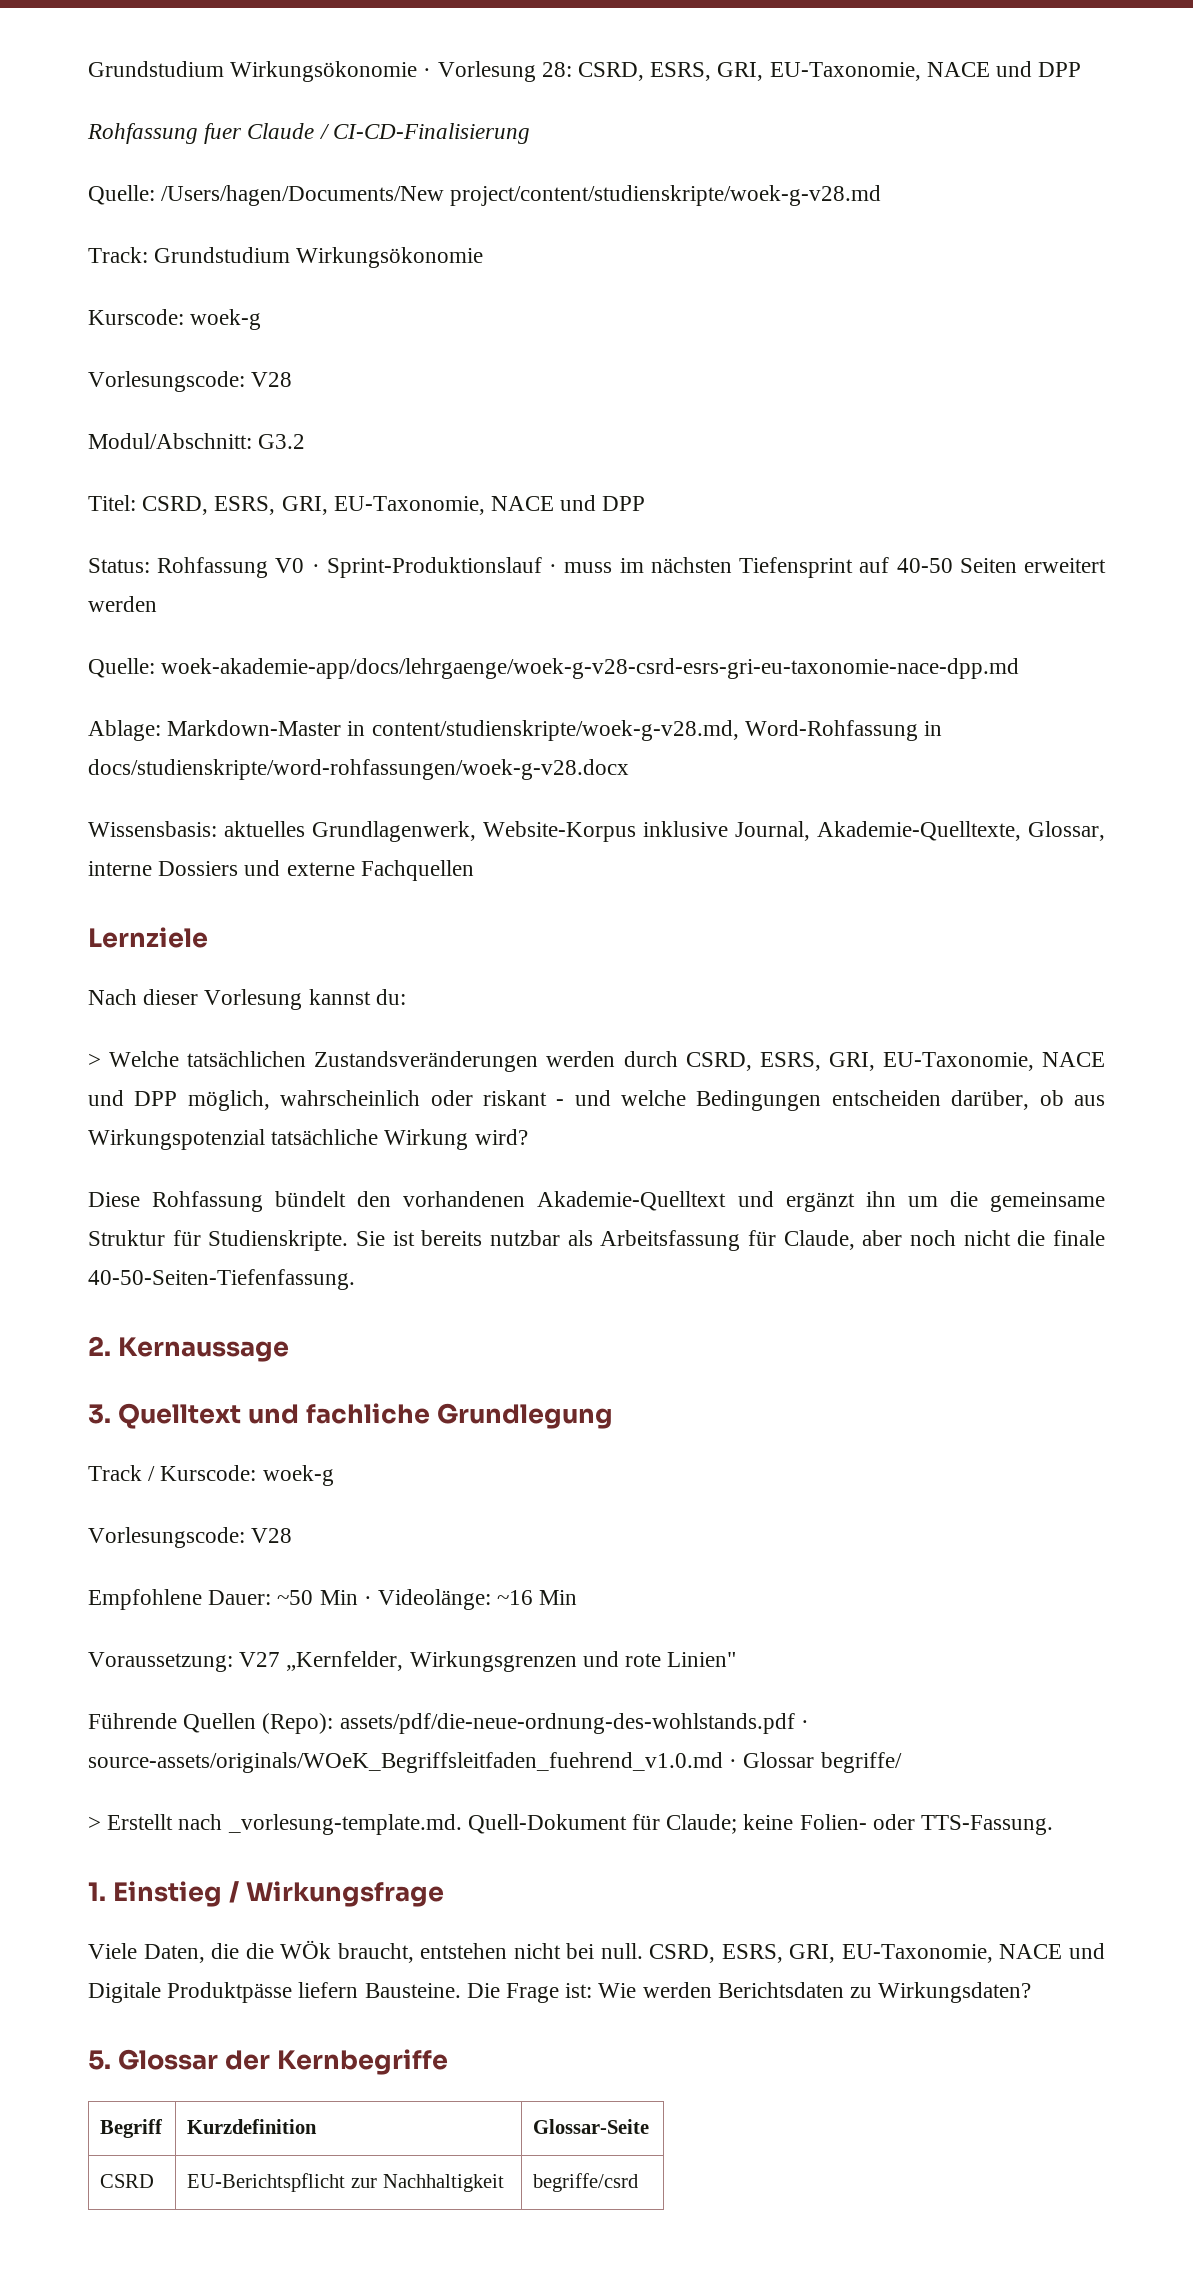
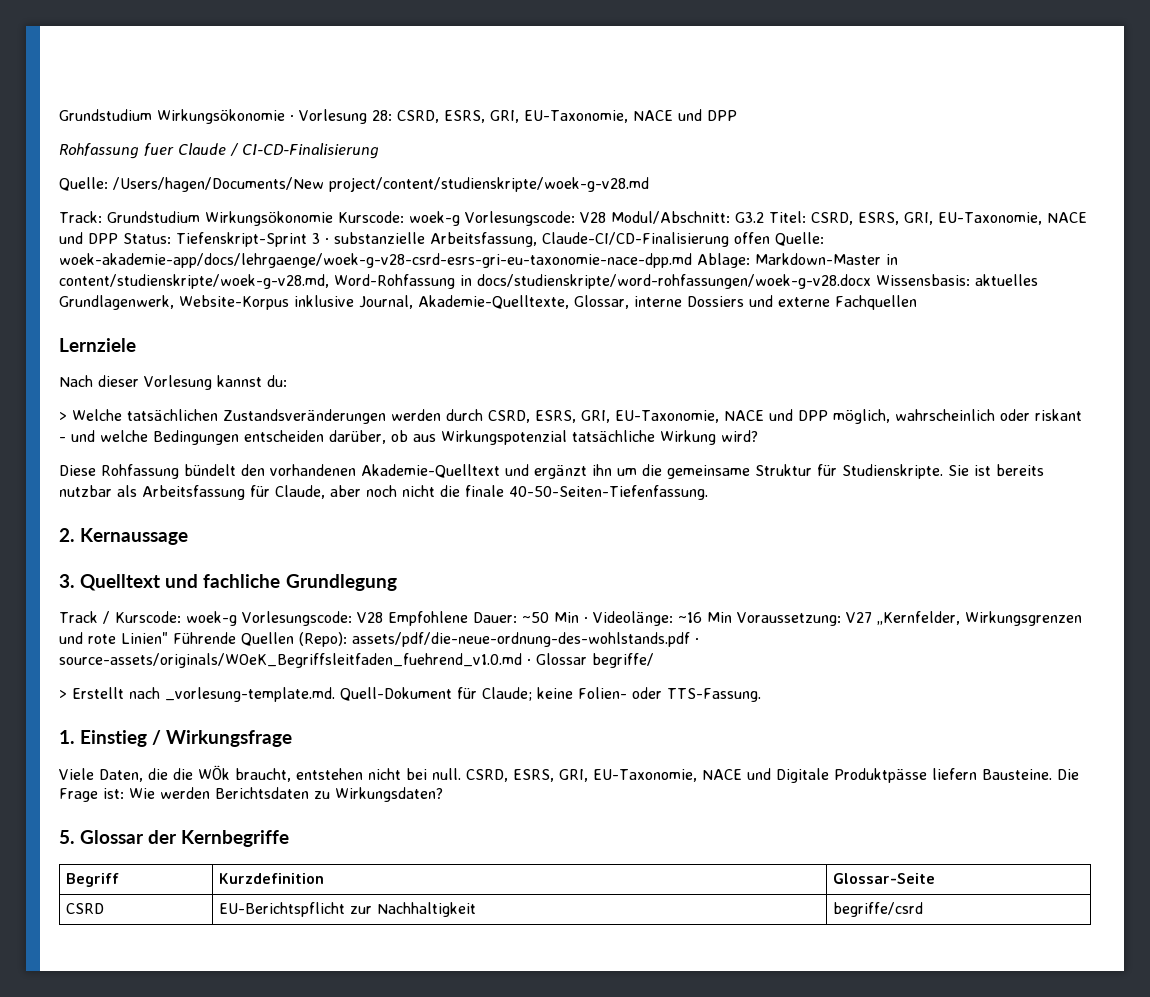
[88,309,262,330] [88,371,293,392] // Kurscode: woek-g // Vorlesungscode: V28 // -> [337,211,606,226] Kurscode: woek-g Vorlesungscode: V28
(306, 441) // -> (764, 217) none
[88,557,1107,578] [88,596,157,612] // Status: Rohfassung V0 · Sprint-Produktionslauf · muss im nächsten Tiefensprint auf 40-50 Seiten erweitert werden // -> [123,232,770,247] Status: Tiefenskript-Sprint 3 · substanzielle Arbeitsfassung, Claude-CI/CD-Finalisierung offen
(1020, 668) // -> (692, 260) none
(629, 769) // -> (871, 281) none
[88,1527,293,1548] // Vorlesungscode: V28 // -> [241,611,383,626] Vorlesungscode: V28
(578, 1597) // -> (732, 617) none
(737, 1659) // -> (168, 638) none

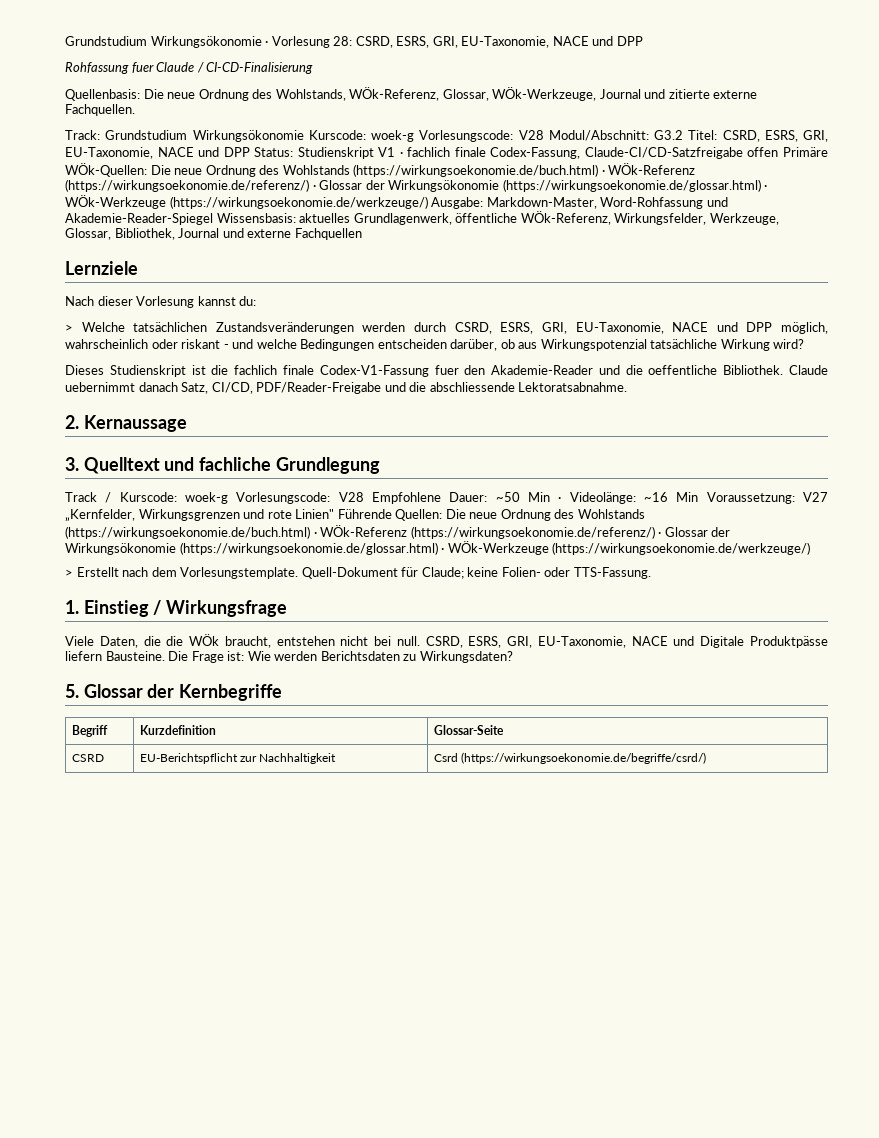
[59,177,649,192] Quelle: /Users/hagen/Documents/New project/content/studienskripte/woek-g-v28.md -> [65,87,758,101] [65,104,135,116] Quellenbasis: Die neue Ordnung des Wohlstands, WÖk-Referenz, Glossar, WÖk-Werkzeuge, Journal und zitierte externe Fachquellen.
[176,232,824,247] [59,253,898,268] [59,274,1038,289] [59,295,744,310] Tiefenskript-Sprint 3 · substanzielle Arbeitsfassung, Claude-CI/CD-Finalisierung offen Quelle: woek-akademie-app/docs/lehrgaenge/woek-g-v28-csrd-esrs-gri-eu-taxonomie-nace-dpp.md Ablage: Markdown-Master in content/studienskripte/woek-g-v28.md, Word-Rohfassung in docs/studienskripte/word-rohfassungen/woek-g-v28.docx Wissensbasis: aktuelles Grundlagenwerk, Website-Korpus inklusive Journal, Akademie-Quelltexte, Glossar, interne Dossiers -> [297,147,829,159] [65,163,696,177] [65,179,768,192] [65,195,728,209] [65,211,779,225] [65,228,220,240] Studienskript V1 · fachlich finale Codex-Fassung, Claude-CI/CD-Satzfreigabe offen Primäre WÖk-Quellen: Die neue Ordnung des Wohlstands (https://wirkungsoekonomie.de/buch.html) · WÖk-Referenz (https://wirkungsoekonomie.de/referenz/) · Glossar der Wirkungsökonomie (https://wirkungsoekonomie.de/glossar.html) · WÖk-Werkzeuge (https://wirkungsoekonomie.de/werkzeuge/) Ausgabe: Markdown-Master, Word-Rohfassung und Akademie-Reader-Spiegel Wissensbasis: aktuelles Grundlagenwerk, öffentliche WÖk-Referenz, Wirkungsfelder, Werkzeuge, Glossar, Bibliothek, Journal
[59,464,1044,479] [59,485,708,500] Diese Rohfassung bündelt den vorhandenen Akademie-Quelltext und ergänzt ihn um die gemeinsame Struktur für Studienskripte. Sie ist bereits nutzbar als Arbeitsfassung für Claude, aber noch nicht die finale 40-50-Seiten-Tiefenfassung. -> [65,365,829,377] [65,382,628,394] Dieses Studienskript ist die fachlich finale Codex-V1-Fassung fuer den Akademie-Reader und die oeffentliche Bibliothek. Claude uebernimmt danach Satz, CI/CD, PDF/Reader-Freigabe und die abschliessende Lektoratsabnahme.
[241,632,699,647] [59,653,654,668] Quellen (Repo): assets/pdf/die-neue-ordnung-des-wohlstands.pdf · source-assets/originals/WOeK_Begriffsleitfaden_fuehrend_v1.0.md · Glossar begriffe/ -> [395,509,645,521] [65,525,731,539] [65,541,811,555] Quellen: Die neue Ordnung des Wohlstands (https://wirkungsoekonomie.de/buch.html) · WÖk-Referenz (https://wirkungsoekonomie.de/referenz/) · Glossar der Wirkungsökonomie (https://wirkungsoekonomie.de/glossar.html) · WÖk-Werkzeuge (https://wirkungsoekonomie.de/werkzeuge/)
[165,687,335,702] _vorlesung-template.md. -> [151,567,299,579] dem Vorlesungstemplate.
[833,902,924,917] begriffe/csrd -> [433,752,706,764] Csrd (https://wirkungsoekonomie.de/begriffe/csrd/)

